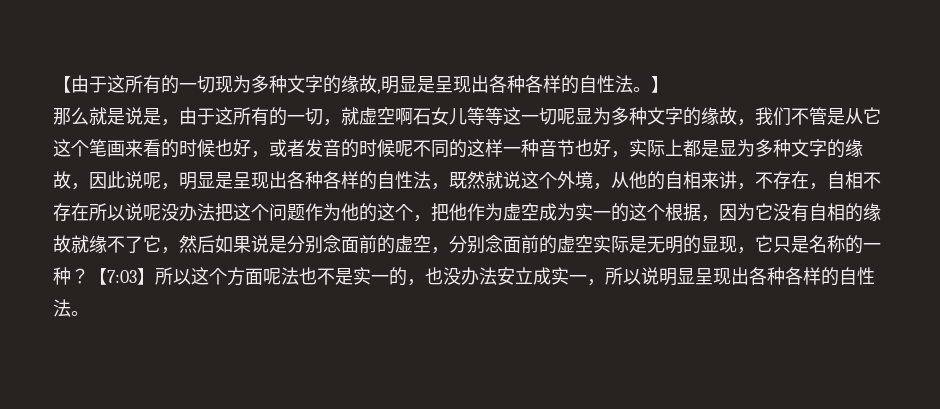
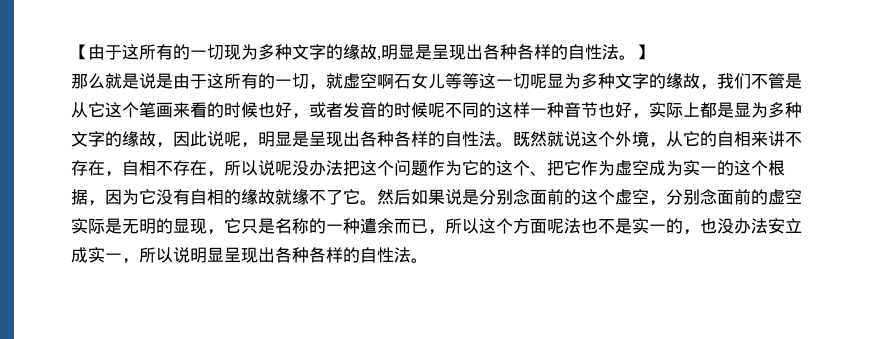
[161,119,179,126] ， -> (173, 81) none
[431,183,449,190] ， -> [496,142,513,147] 。
[629,171,647,189] 他 -> [683,131,700,146] 它
[737,183,755,190] ， -> (785, 139) none
(89, 212) none -> [207,171,224,177] ，
[341,203,467,222] 他的这个，把他 -> [462,160,581,176] 它的这个、把它
[161,247,179,254] ， -> [360,200,377,205] 。
(395, 244) none -> [581,189,615,205] 这个
[71,268,155,285] ？【7:03】 -> [360,218,445,235] 遣余而已，

